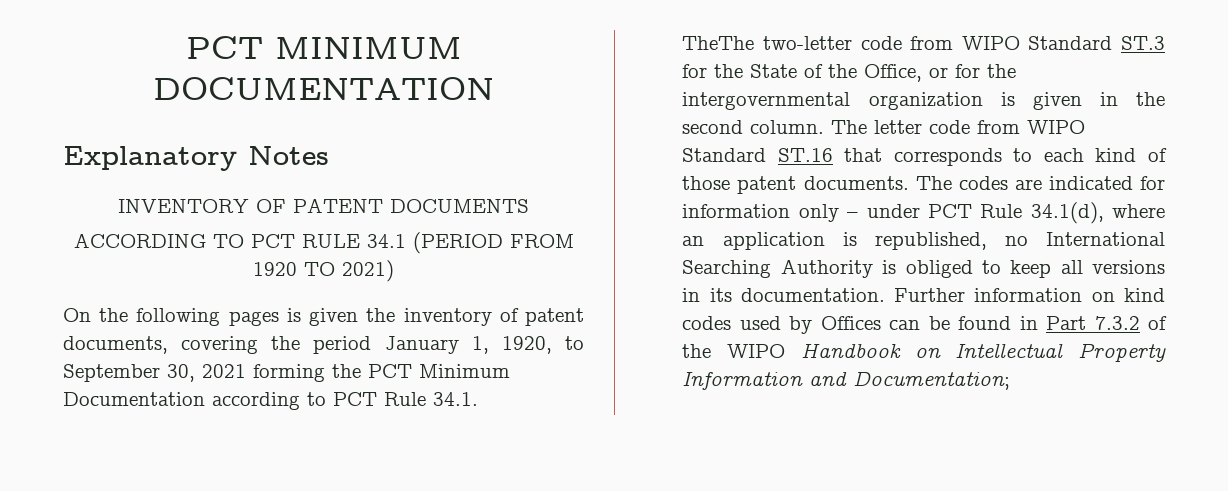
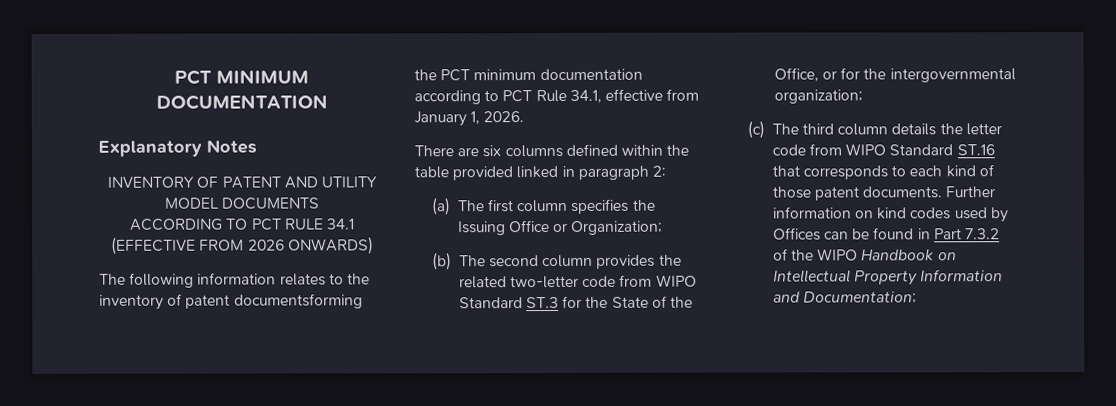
(383, 205) none -> [283,176,377,189] [163,197,220,209] AND UTILITY MODEL
[412,232,574,254] [253,260,394,282] [63,308,584,326] [63,336,585,354] [63,364,510,382] [63,392,478,410] [682,36,755,50] (PERIOD FROM 1920 TO 2021) // On the following pages is given the inventory of patent documents, covering the period January 1, 1920, to September 30, 2021 forming the PCT Minimum Documentation according to PCT Rule 34.1. // TheThe -> [111,236,374,255] [99,272,370,288] [99,293,363,310] [414,68,643,82] [414,88,700,105] [414,111,525,127] [414,143,690,158] [414,165,666,181] [431,197,656,216] [457,220,664,236] [432,252,682,271] [458,276,507,289] (EFFECTIVE FROM 2026 ONWARDS) // The following information relates to the inventory of patent documentsforming the PCT minimum documentation according to PCT Rule 34.1, effective from January 1, 2026. // There are six columns defined within the table provided linked in paragraph 2: // (a) The first column specifies the Issuing Office or Organization; // (b) The second column provides the related
[868,92,1165,110] [682,120,868,134] organization is given in the second column. The -> [773,89,863,104] [747,120,963,139] organization; // (c) The third column details the
[915,176,1165,190] [682,202,1165,224] [682,232,1165,250] [682,259,1165,278] [682,288,885,302] The codes are indicated for information only – under PCT Rule 34.1(d), where an application is republished, no International Searching Authority is obliged to keep all versions in its documentation. -> (943, 192) none

